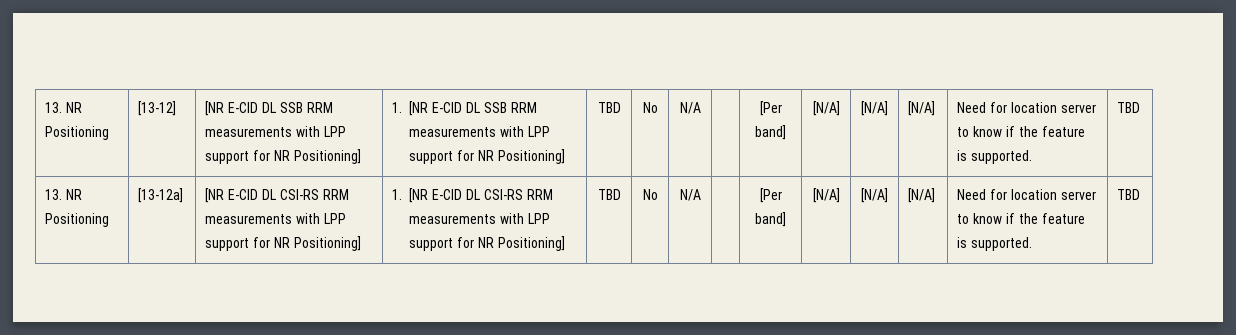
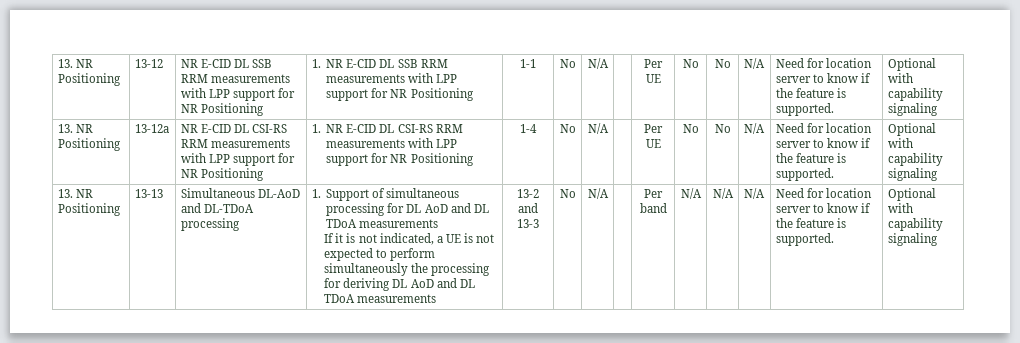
[45,102,83,113] [45,126,110,140] [138,101,177,116] [205,101,225,116] 13. NR Positioning | [13-12] | [NR -> [57,59,93,68] [57,73,121,86] [134,59,163,68] [180,59,198,68] 13. NR Positioning | 13-12 | NR
[293,149,361,164] [392,101,429,116] Positioning] | 1. [NR -> [200,103,264,116] [311,59,344,68] Positioning | 1. NR
[497,149,565,164] [597,102,621,113] [642,102,658,113] [679,102,701,114] [759,101,782,116] [755,125,786,140] [812,101,840,116] [861,101,888,116] [908,101,936,116] Positioning] | TBD | No | N/A | | [Per band] | [N/A] | [N/A] | [N/A] -> [410,88,474,101] [520,59,536,68] [559,59,576,68] [587,58,609,69] [644,59,663,68] [645,74,661,83] [682,59,699,68] [714,59,731,68] [743,58,765,69] Positioning | 1-1 | No | N/A | | Per UE | No | No | N/A
[1117,102,1141,113] [45,189,83,200] [45,213,110,227] [138,188,184,203] [205,188,225,203] TBD // 13. NR Positioning | [13-12a] | [NR -> [887,58,936,71] [887,73,913,83] [887,88,943,101] [887,103,938,116] [57,124,93,133] [57,138,121,151] [134,124,169,133] [180,124,198,133] Optional with capability signaling // 13. NR Positioning | 13-12a | NR
[293,236,361,251] [392,188,429,203] Positioning] | 1. [NR -> [200,168,264,181] [311,124,344,133] Positioning | 1. NR
[497,236,565,251] [597,189,621,200] [642,189,658,200] [679,189,701,201] [759,188,782,203] [755,212,786,227] [812,188,840,203] [861,188,888,203] [908,188,936,203] Positioning] | TBD | No | N/A | | [Per band] | [N/A] | [N/A] | [N/A] -> [410,153,474,166] [520,124,537,133] [559,124,576,133] [587,123,609,134] [644,124,663,133] [645,139,661,148] [682,124,699,133] [714,124,731,133] [743,123,765,134] Positioning | 1-4 | No | N/A | | Per UE | No | No | N/A
[1117,189,1141,200] TBD -> [887,123,936,136] [887,138,913,148] [887,153,943,166] [887,168,938,181] [57,189,93,198] [57,203,121,216] [134,189,163,198] [180,188,300,198] [180,203,254,213] [180,218,240,231] [311,188,460,201] [326,203,489,216] [326,219,439,228] [324,233,495,245] [324,248,436,261] [324,263,491,276] [324,278,475,291] [324,294,437,303] [517,189,539,198] [518,203,538,213] [517,219,539,228] [559,189,576,198] [587,188,609,199] [644,189,663,198] [639,203,667,213] [680,188,702,199] [712,188,734,199] [743,188,765,199] [775,188,872,198] [775,203,871,213] [775,218,846,228] [775,233,834,246] [887,188,936,201] [887,203,913,213] [887,218,943,231] [887,233,938,246] Optional with capability signaling // 13. NR Positioning | 13-13 | Simultaneous DL-AoD and DL-TDoA processing | 1. Support of simultaneous processing for DL AoD and DL TDoA measurements // If it is not indicated, a UE is not expected to perform simultaneously the processing for deriving DL AoD and DL TDoA measurements | 13-2 and 13-3 | No | N/A | | Per band | N/A | N/A | N/A | Need for location server to know if the feature is supported. | Optional with capability signaling

